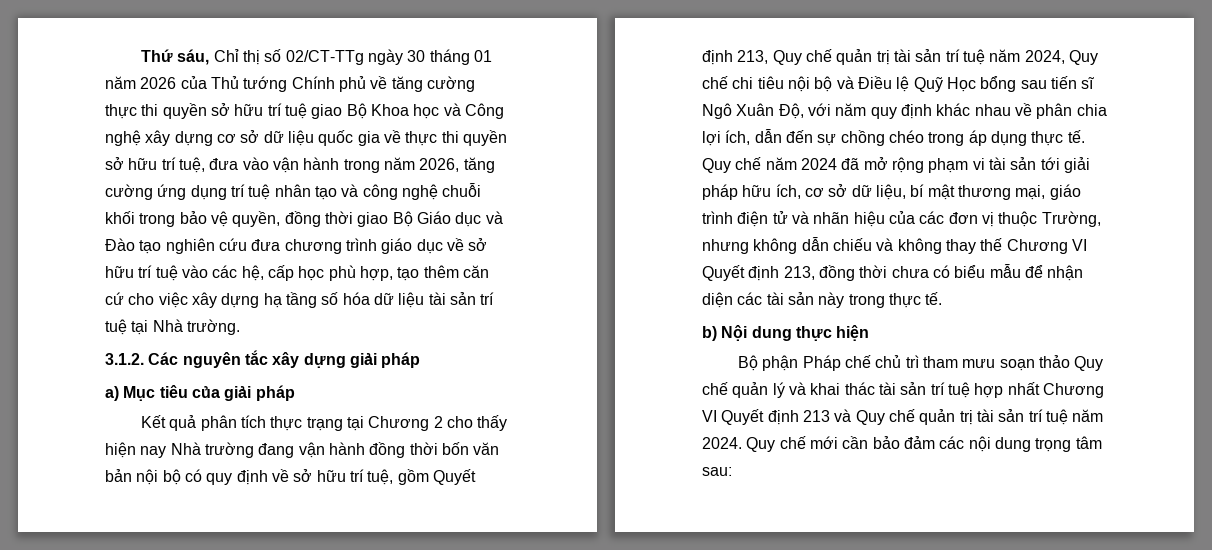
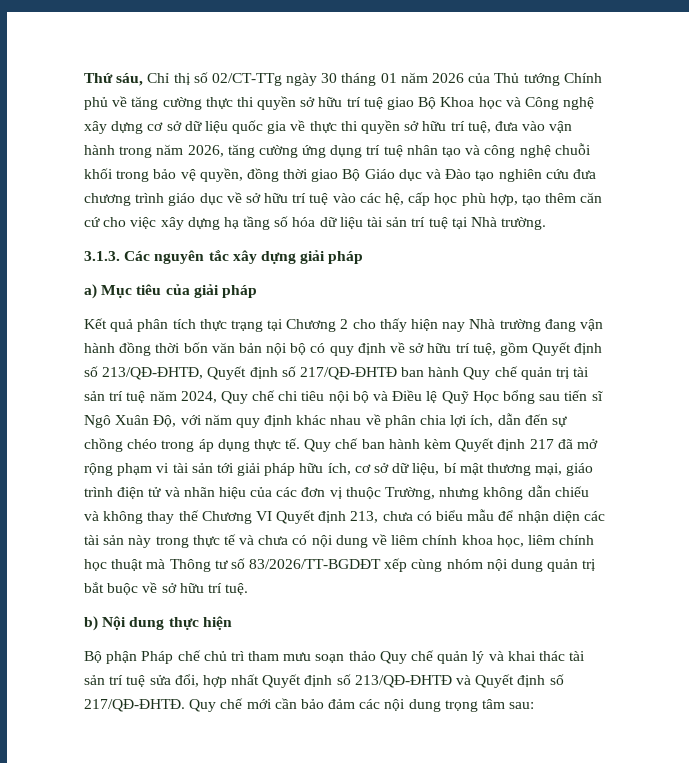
[105,353,144,365] 3.1.2. -> [84,251,120,261] 3.1.3.
[737,50,769,64] 213, -> [84,366,460,380] số 213/QĐ-ĐHTĐ, Quyết định số 217/QĐ-ĐHTĐ ban hành
[765,157,837,170] năm 2024 -> [361,438,554,452] ban hành kèm Quyết định 217
[818,265,888,281] đồng thời -> (379, 517) none
[925,292,943,305] tế. -> [223,534,595,548] [84,558,597,572] [84,582,249,595] tế và chưa có nội dung về liêm chính khoa học, liêm chính học thuật mà Thông tư số 83/2026/TT-BGDĐT xếp cùng nhóm nội dung quản trị bắt buộc về sở hữu trí tuệ.
[974,382,1104,398] [702,409,1104,425] [702,437,742,449] hợp nhất Chương VI Quyết định 213 và Quy chế quản trị tài sản trí tuệ năm 2024. -> [149,674,564,688] [84,699,185,712] sửa đổi, hợp nhất Quyết định số 213/QĐ-ĐHTĐ và Quyết định số 217/QĐ-ĐHTĐ.

